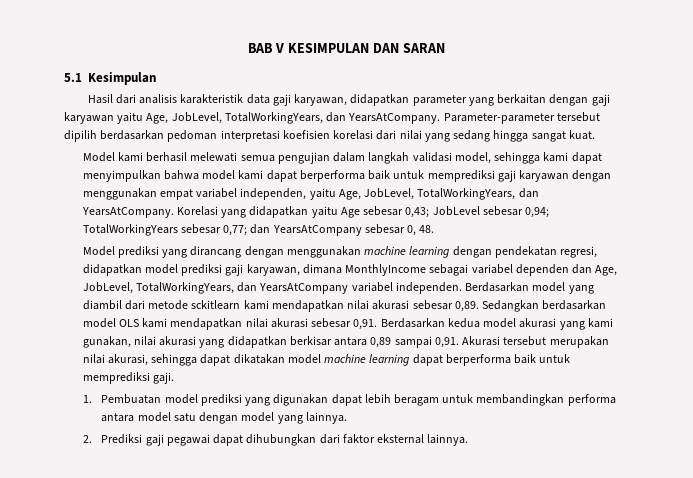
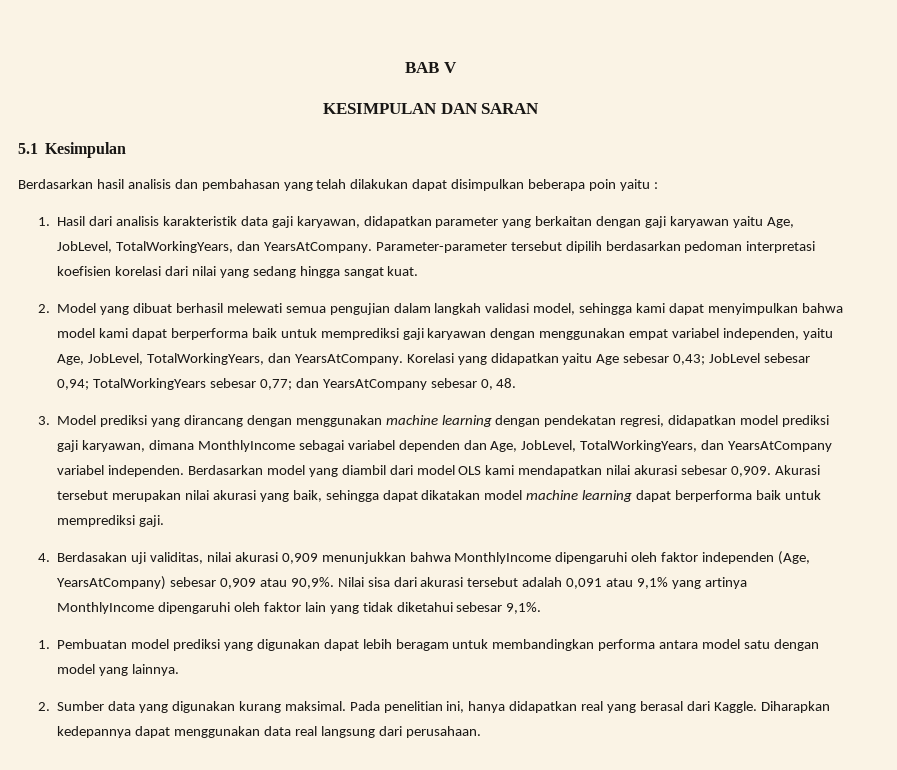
(285, 48) none -> (457, 67) //
(156, 78) none -> [18,179,658,191] [37,217,50,226] Berdasarkan hasil analisis dan pembahasan yang telah dilakukan dapat disimpulkan beberapa poin yaitu : // 1.
[82,152,143,162] Model kami -> [37,303,172,315] 2. Model yang dibuat
(435, 229) none -> [37,416,50,425] 3.
[148,300,607,312] metode sckitlearn kami mendapatkan nilai akurasi sebesar 0,89. Sedangkan berdasarkan -> (413, 470) none
[353,318,613,330] [82,336,459,348] 0,91. Berdasarkan kedua model akurasi yang kami gunakan, nilai akurasi yang didapatkan berkisar antara 0,89 sampai 0,91. -> [730,466,771,477] 0,909.
[107,354,148,366] akurasi, -> [212,490,322,502] akurasi yang baik,
(174, 378) none -> [37,551,811,565] [57,576,747,590] [57,602,542,614] // 4. Berdasakan uji validitas, nilai akurasi 0,909 menunjukkan bahwa MonthlyIncome dipengaruhi oleh faktor independen (Age, YearsAtCompany) sebesar 0,909 atau 90,9%. Nilai sisa dari akurasi tersebut adalah 0,091 atau 9,1% yang artinya MonthlyIncome dipengaruhi oleh faktor lain yang tidak diketahui sebesar 9,1%.
[101,434,469,446] Prediksi gaji pegawai dapat dihubungkan dari faktor eksternal lainnya. -> [57,701,830,713] [57,726,481,738] Sumber data yang digunakan kurang maksimal. Pada penelitian ini, hanya didapatkan real yang berasal dari Kaggle. Diharapkan kedepannya dapat menggunakan data real langsung dari perusahaan.

